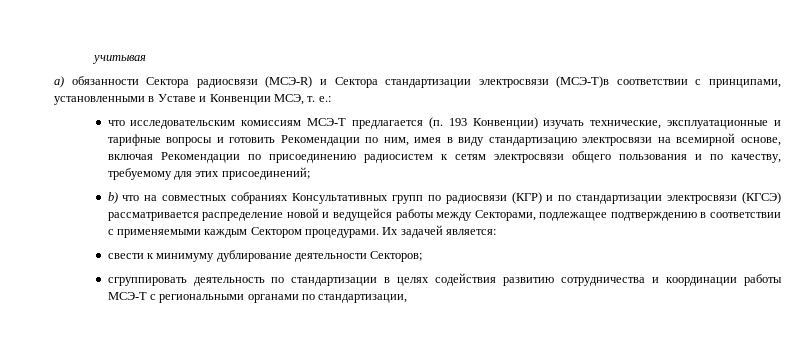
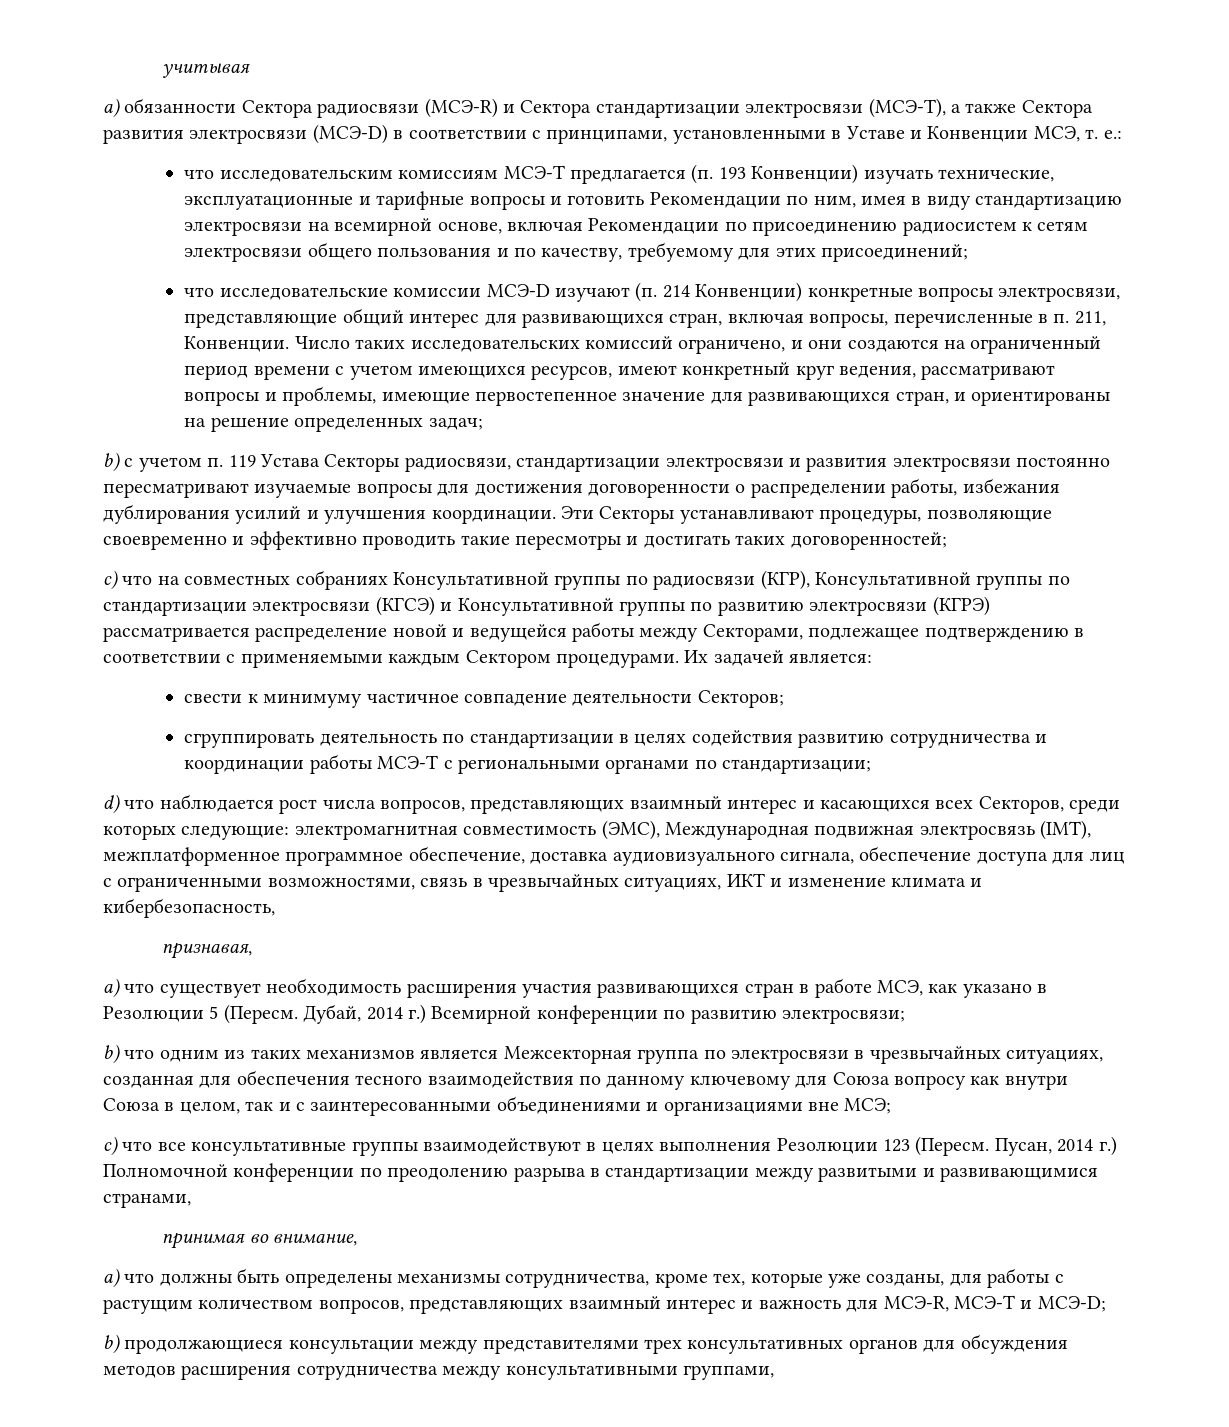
[556,76,610,88] (МСЭ-Т)в -> [868,98,1093,118] [103,124,404,144] (МСЭ-Т), а также Сектора развития электросвязи (МСЭ-D) в
[107,192,782,204] b) что на совместных собраниях Консультативных групп по радиосвязи (КГР) и по стандартизации электросвязи (КГСЭ) -> [184,282,1121,302] [184,308,1106,328] [184,336,1102,354] [184,362,1056,380] [184,386,1111,406] [184,417,483,432] [103,452,1111,472] [103,478,1060,498] [103,504,1052,524] [103,531,947,550] [103,570,1070,590] [103,596,990,616] что исследовательские комиссии МСЭ-D изучают (п. 214 Конвенции) конкретные вопросы электросвязи, представляющие общий интерес для развивающихся стран, включая вопросы, перечисленные в п. 211, Конвенции. Число таких исследовательских комиссий ограничено, и они создаются на ограниченный период времени с учетом имеющихся ресурсов, имеют конкретный круг ведения, рассматривают вопросы и проблемы, имеющие первостепенное значение для развивающихся стран, и ориентированы на решение определенных задач; // b) с учетом п. 119 Устава Секторы радиосвязи, стандартизации электросвязи и развития электросвязи постоянно пересматривают изучаемые вопросы для достижения договоренности о распределении работы, избежания дублирования усилий и улучшения координации. Эти Секторы устанавливают процедуры, позволяющие своевременно и эффективно проводить такие пересмотры и достигать таких договоренностей; // с) что на совместных собраниях Консультативной группы по радиосвязи (КГР), Консультативной группы по стандартизации электросвязи (КГСЭ) и Консультативной группы по развитию электросвязи (КГРЭ)
[216,250,292,262] дублирование -> [366,693,567,706] частичное совпадение
[318,294,408,303] стандартизации, -> [722,759,872,774] [103,794,1121,814] [103,820,1092,840] [103,846,1125,866] [103,873,983,892] [103,898,275,918] [162,942,253,959] [103,978,1048,998] [103,1004,905,1024] [103,1044,1104,1064] [103,1070,1068,1090] [103,1096,892,1116] [103,1136,1117,1156] [103,1163,1098,1182] [103,1193,191,1208] [162,1232,358,1249] [103,1268,1064,1288] [103,1295,1106,1314] [103,1334,1068,1354] [103,1365,774,1380] стандартизации; // d) что наблюдается рост числа вопросов, представляющих взаимный интерес и касающихся всех Секторов, среди которых следующие: электромагнитная совместимость (ЭМС), Международная подвижная электросвязь (IMT), межплатформенное программное обеспечение, доставка аудиовизуального сигнала, обеспечение доступа для лиц с ограниченными возможностями, связь в чрезвычайных ситуациях, ИКТ и изменение климата и кибербезопасность, // признавая, // a) что существует необходимость расширения участия развивающихся стран в работе МСЭ, как указано в Резолюции 5 (Пересм. Дубай, 2014 г.) Всемирной конференции по развитию электросвязи; // b) что одним из таких механизмов является Межсекторная группа по электросвязи в чрезвычайных ситуациях, созданная для обеспечения тесного взаимодействия по данному ключевому для Союза вопросу как внутри Союза в целом, так и с заинтересованными объединениями и организациями вне МСЭ; // c) что все консультативные группы взаимодействуют в целях выполнения Резолюции 123 (Пересм. Пусан, 2014 г.) Полномочной конференции по преодолению разрыва в стандартизации между развитыми и развивающимися странами, // принимая во внимание, // a) что должны быть определены механизмы сотрудничества, кроме тех, которые уже созданы, для работы с растущим количеством вопросов, представляющих взаимный интерес и важность для МСЭ-R, МСЭ-T и МСЭ-D; // b) продолжающиеся консультации между представителями трех консультативных органов для обсуждения методов расширения сотрудничества между консультативными группами,

